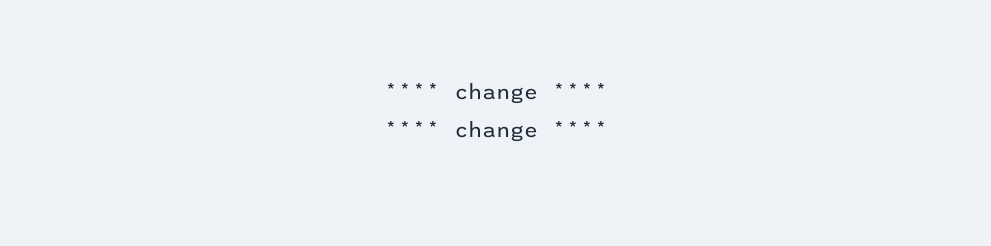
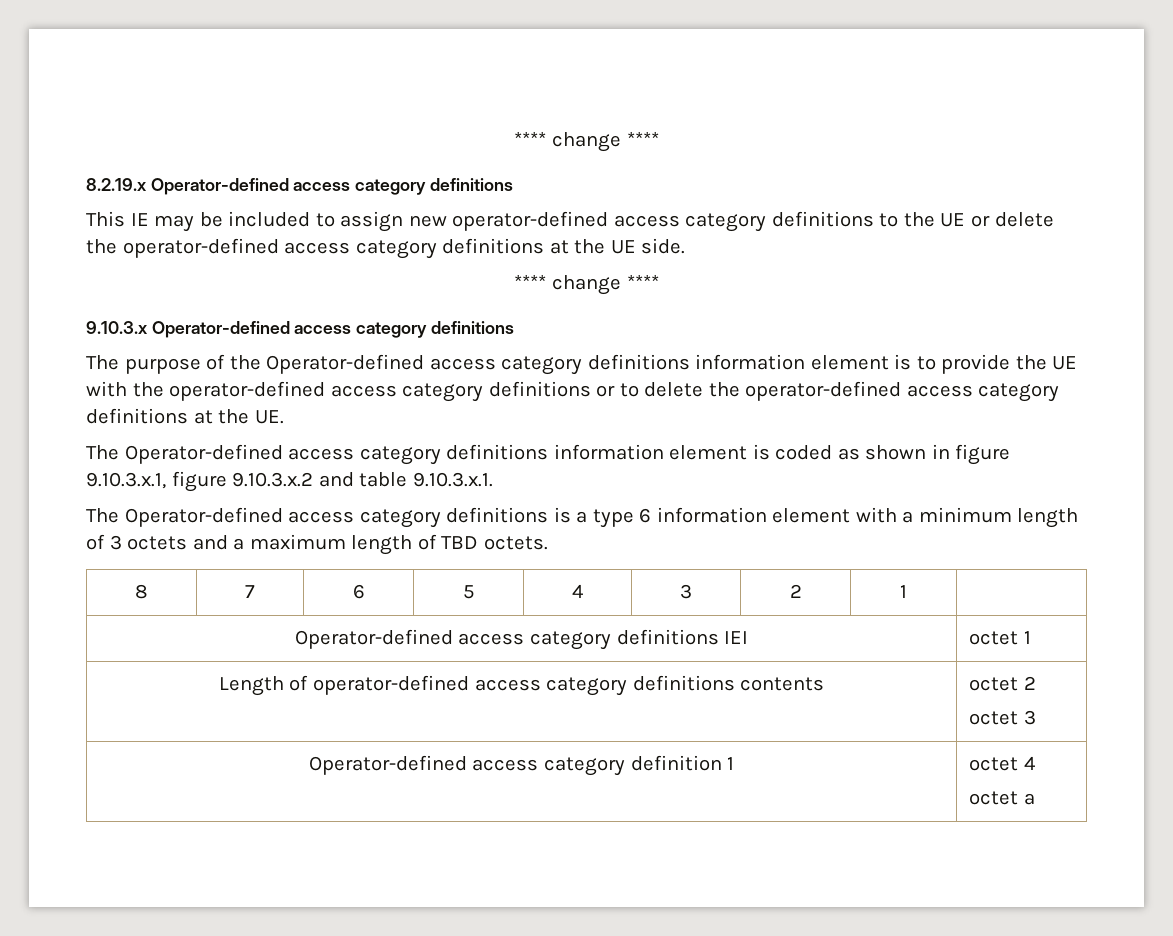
[383,83,608,104] [383,121,608,142] **** change **** // **** change **** -> [514,131,659,152] [86,178,513,195] [86,211,1054,232] [86,238,686,259] [514,274,659,295] [86,321,514,338] [86,354,1078,375] [86,381,1060,402] [86,408,284,424] [86,444,1011,465] [86,471,493,492] [86,507,1079,528] [86,534,548,555] [135,584,148,599] [245,585,255,598] [352,584,365,599] [462,585,475,599] [572,584,583,598] [680,584,692,599] [789,584,802,598] [900,585,907,598] [294,629,749,650] [969,631,1031,645] [218,675,825,696] [969,676,1036,691] [969,710,1036,725] [308,755,735,776] [969,756,1035,771] [969,791,1035,805] **** change **** // 8.2.19.x Operator-defined access category definitions // This IE may be included to assign new operator-defined access category definitions to the UE or delete the operator-defined access category definitions at the UE side. // **** change **** // 9.10.3.x Operator-defined access category definitions // The purpose of the Operator-defined access category definitions information element is to provide the UE with the operator-defined access category definitions or to delete the operator-defined access category definitions at the UE. // The Operator-defined access category definitions information element is coded as shown in figure 9.10.3.x.1, figure 9.10.3.x.2 and table 9.10.3.x.1. // The Operator-defined access category definitions is a type 6 information element with a minimum length of 3 octets and a maximum length of TBD octets. // 8 | 7 | 6 | 5 | 4 | 3 | 2 | 1 | // Operator-defined access category definitions IEI | octet 1 // Length of operator-defined access category definitions contents | octet 2 // octet 3 // Operator-defined access category definition 1 | octet 4 // octet a

